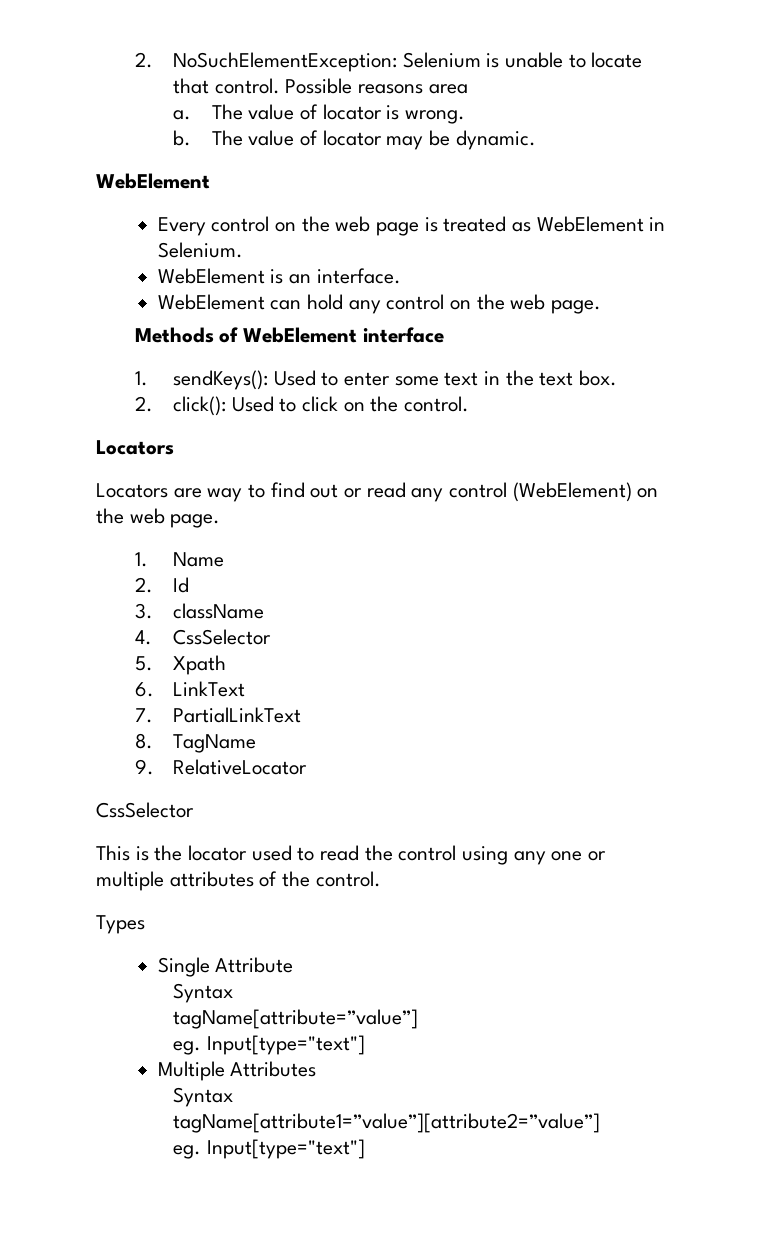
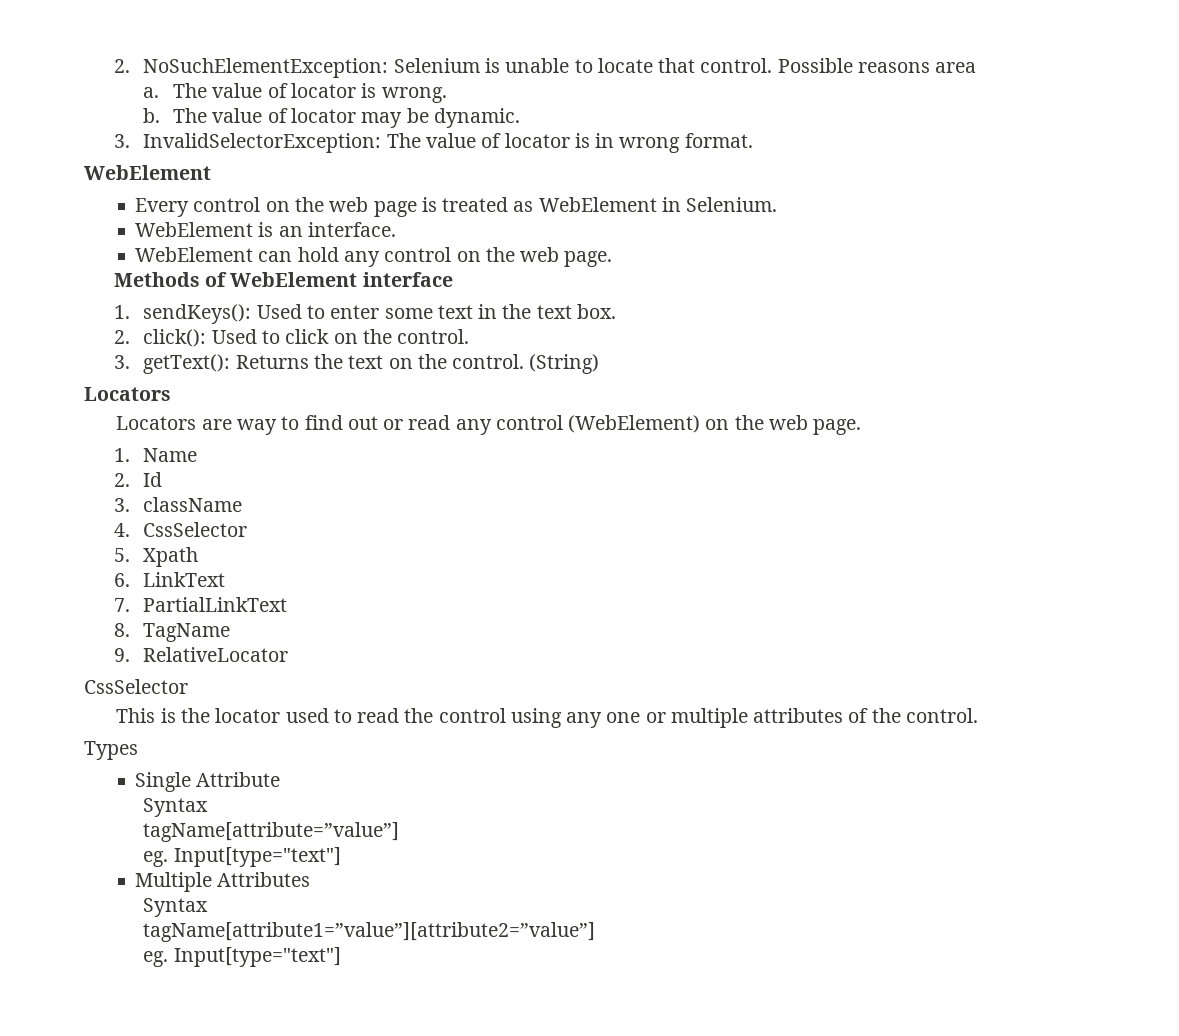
(536, 140) none -> [113,133,753,153] // 3. InvalidSelectorException: The value of locator is in wrong format.
(470, 404) none -> [113,354,600,374] // 3. getText(): Returns the text on the control. (String)

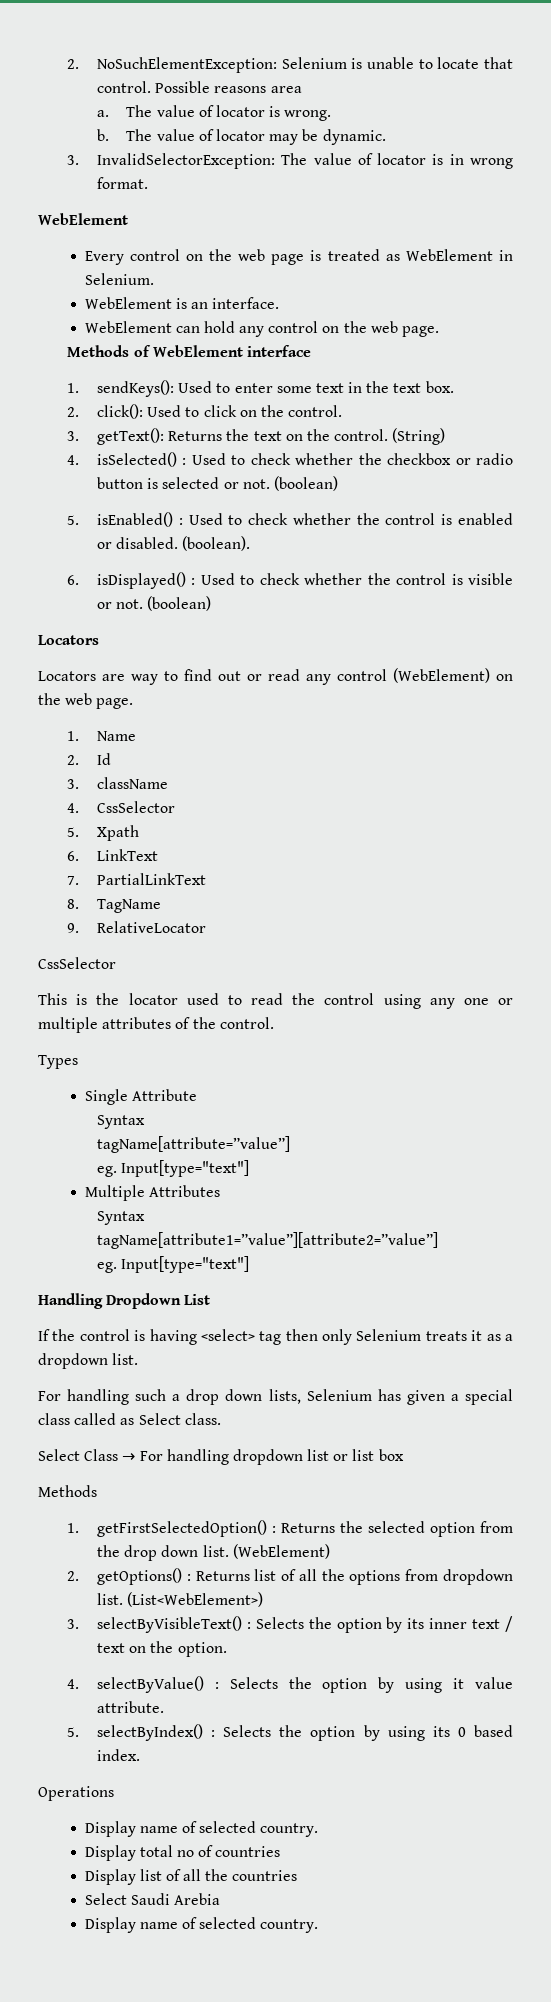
(600, 364) none -> [67,452,513,467] [96,476,338,491] [67,512,513,527] [96,536,251,551] [67,572,513,589] [96,596,212,611] // 4. isSelected() : Used to check whether the checkbox or radio button is selected or not. (boolean) // 5. isEnabled() : Used to check whether the control is enabled or disabled. (boolean). // 6. isDisplayed() : Used to check whether the control is visible or not. (boolean)
(341, 957) none -> [38,1293,211,1309] [38,1329,513,1345] [38,1353,139,1369] [38,1389,513,1405] [38,1413,221,1425] [38,1449,404,1465] [38,1485,97,1497] [67,1520,513,1537] [96,1544,330,1561] [67,1568,513,1585] [96,1592,264,1607] [67,1616,513,1633] [96,1641,227,1657] [67,1676,513,1693] [96,1701,164,1713] [67,1724,513,1741] [96,1749,140,1761] [38,1786,114,1801] [84,1821,319,1837] [84,1845,281,1861] [84,1869,298,1885] [84,1893,220,1905] [84,1917,319,1933] // Handling Dropdown List // If the control is having <select> tag then only Selenium treats it as a dropdown list. // For handling such a drop down lists, Selenium has given a special class called as Select class. // Select Class → For handling dropdown list or list box // Methods // 1. getFirstSelectedOption() : Returns the selected option from the drop down list. (WebElement) // 2. getOptions() : Returns list of all the options from dropdown list. (List<WebElement>) // 3. selectByVisibleText() : Selects the option by its inner text / text on the option. // 4. selectByValue() : Selects the option by using it value attribute. // 5. selectByIndex() : Selects the option by using its 0 based index. // Operations // Display name of selected country. // Display total no of countries // Display list of all the countries // Select Saudi Arebia // Display name of selected country.

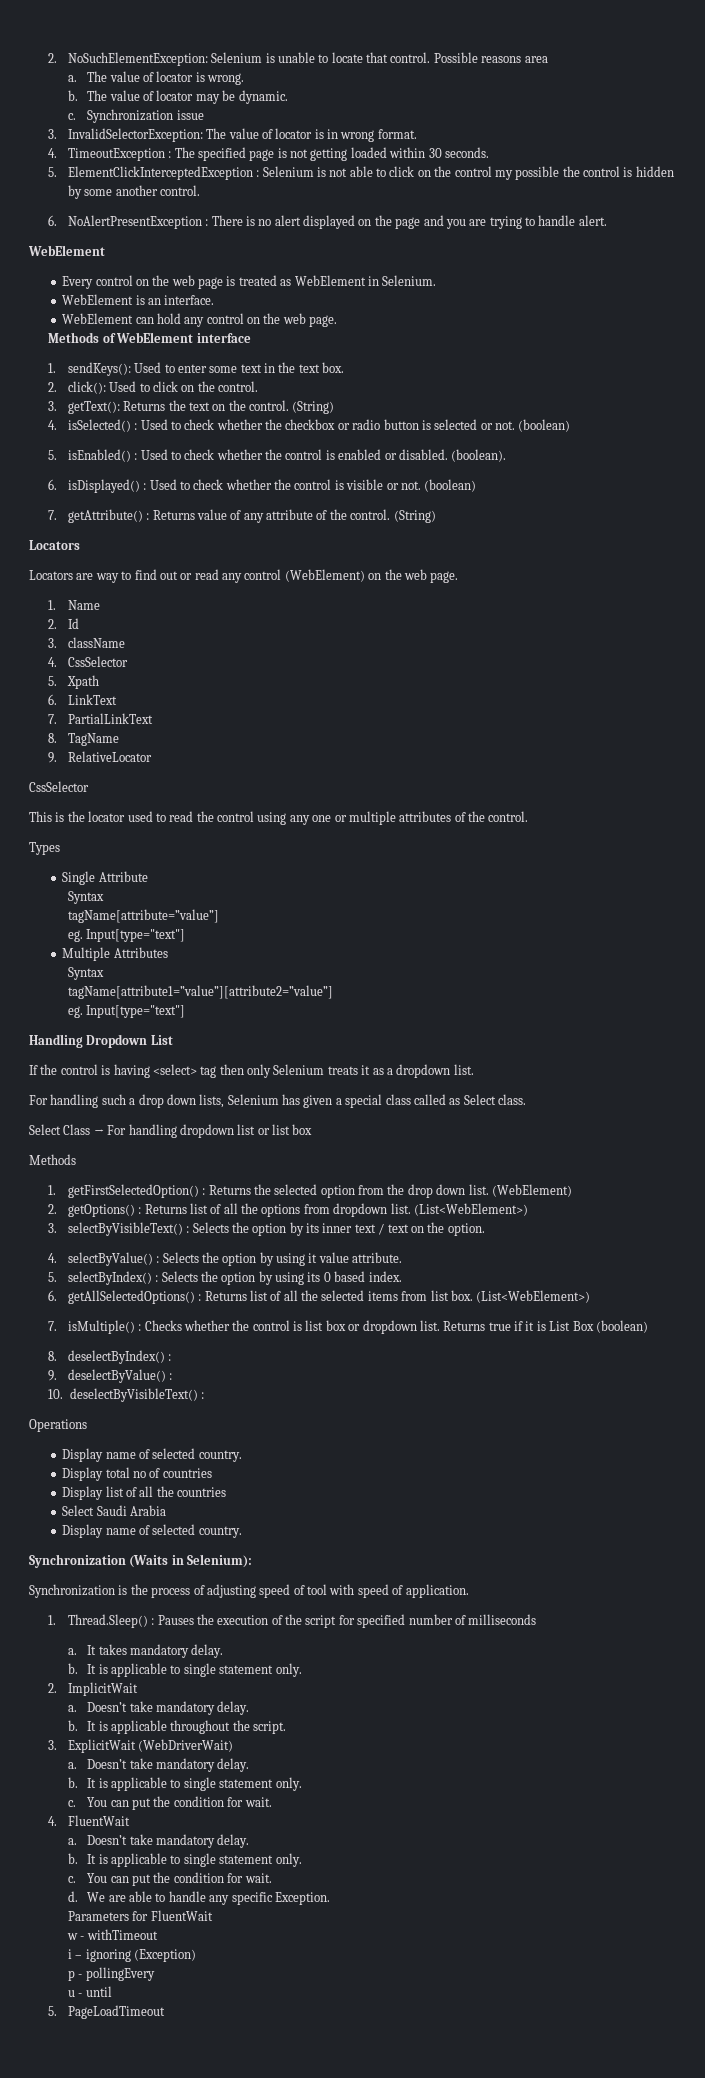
(386, 137) none -> [67,109,204,123] // c. Synchronization issue
(148, 183) none -> [48,147,489,161] [48,166,674,180] [67,185,200,199] [48,215,607,229] // 4. TimeoutException : The specified page is not getting loaded within 30 seconds. // 5. ElementClickInterceptedException : Selenium is not able to click on the control my possible the control is hidden by some another control. // 6. NoAlertPresentException : There is no alert displayed on the page and you are trying to handle alert.
(212, 603) none -> [48,509,436,523] // 7. getAttribute() : Returns value of any attribute of the control. (String)
(140, 1755) none -> [48,1290,591,1304] [48,1320,648,1334] [48,1350,172,1364] [48,1369,173,1383] [48,1388,205,1402] // 6. getAllSelectedOptions() : Returns list of all the selected items from list box. (List<WebElement>) // 7. isMultiple() : Checks whether the control is list box or dropdown list. Returns true if it is List Box (boolean) // 8. deselectByIndex() : // 9. deselectByValue() : // 10. deselectByVisibleText() :
[173,1893,220,1905] [84,1917,319,1933] Arebia // Display name of selected country. -> [129,1505,166,1516] [62,1524,242,1538] [29,1554,253,1568] [29,1584,469,1598] [48,1614,537,1628] [67,1644,224,1658] [67,1663,302,1677] [48,1682,138,1696] [67,1701,250,1715] [67,1720,287,1734] [48,1739,234,1753] [67,1758,250,1772] [67,1777,302,1791] [67,1796,272,1810] [48,1815,130,1826] [67,1834,250,1848] [67,1853,302,1867] [67,1872,272,1886] [67,1891,330,1905] [67,1910,213,1921] [66,1929,158,1940] [67,1949,196,1962] [67,1967,155,1981] [67,1986,112,1997] [48,2005,165,2019] Arabia // Display name of selected country. // Synchronization (Waits in Selenium): // Synchronization is the process of adjusting speed of tool with speed of application. // 1. Thread.Sleep() : Pauses the execution of the script for specified number of milliseconds // a. It takes mandatory delay. // b. It is applicable to single statement only. // 2. ImplicitWait // a. Doesn’t take mandatory delay. // b. It is applicable throughout the script. // 3. ExplicitWait (WebDriverWait) // a. Doesn’t take mandatory delay. // b. It is applicable to single statement only. // c. You can put the condition for wait. // 4. FluentWait // a. Doesn’t take mandatory delay. // b. It is applicable to single statement only. // c. You can put the condition for wait. // d. We are able to handle any specific Exception. // Parameters for FluentWait // w - withTimeout // i – ignoring (Exception) // p - pollingEvery // u - until // 5. PageLoadTimeout

